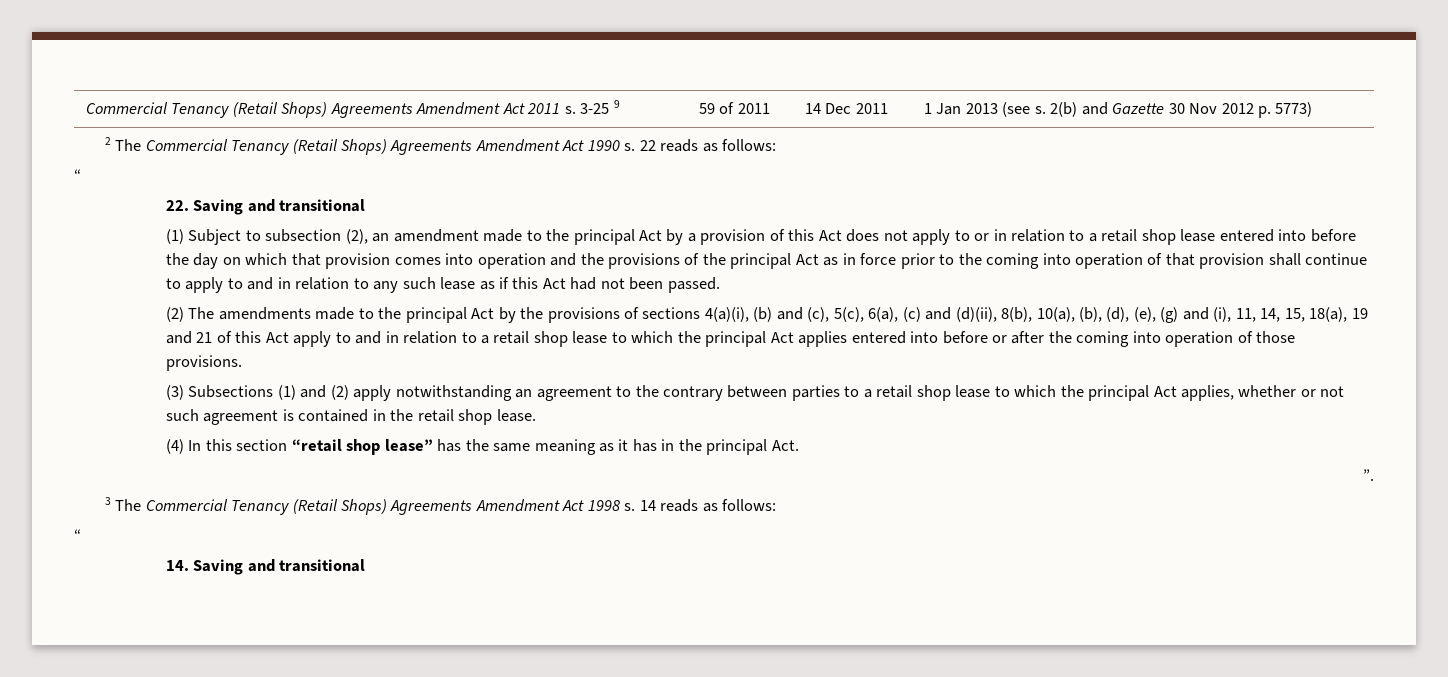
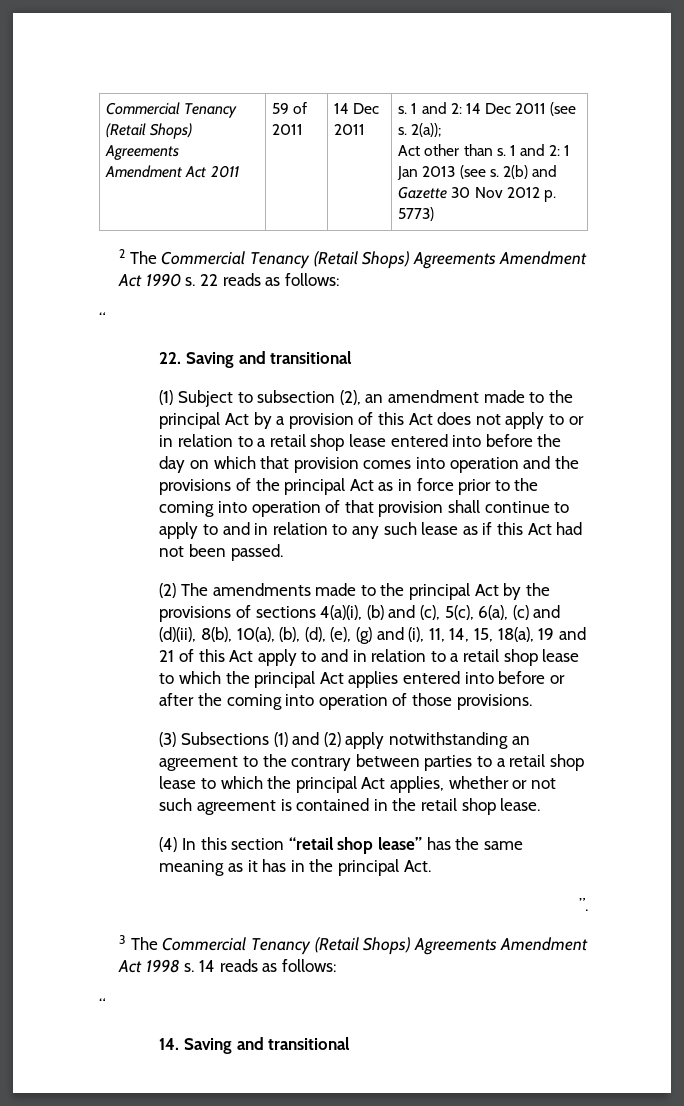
[564,100,620,114] s. 3-25 9 -> (239, 171) none
(888, 108) none -> [398,102,577,116] [398,123,442,137] [398,144,561,156] s. 1 and 2: 14 Dec 2011 (see s. 2(a)); // Act other than s. 1 and 2:

